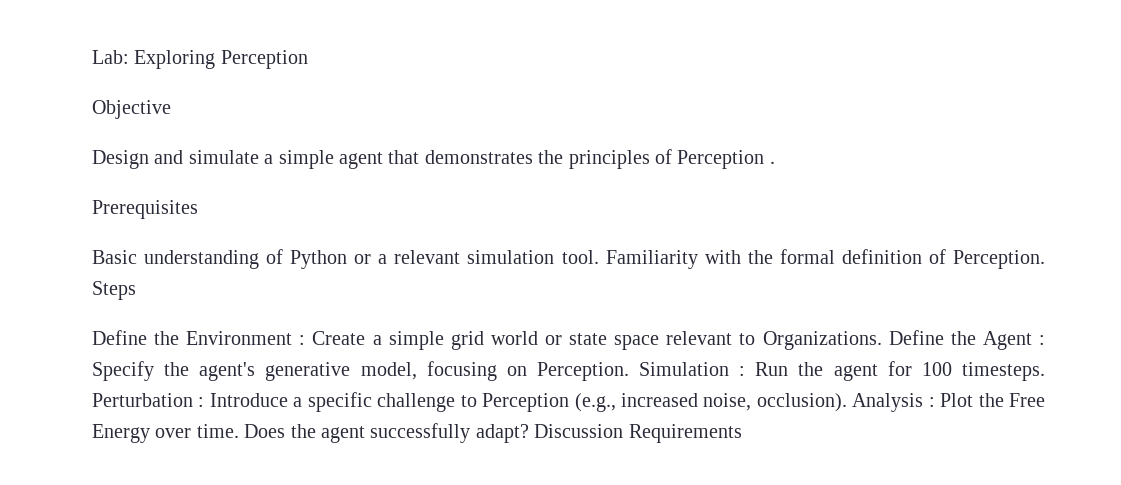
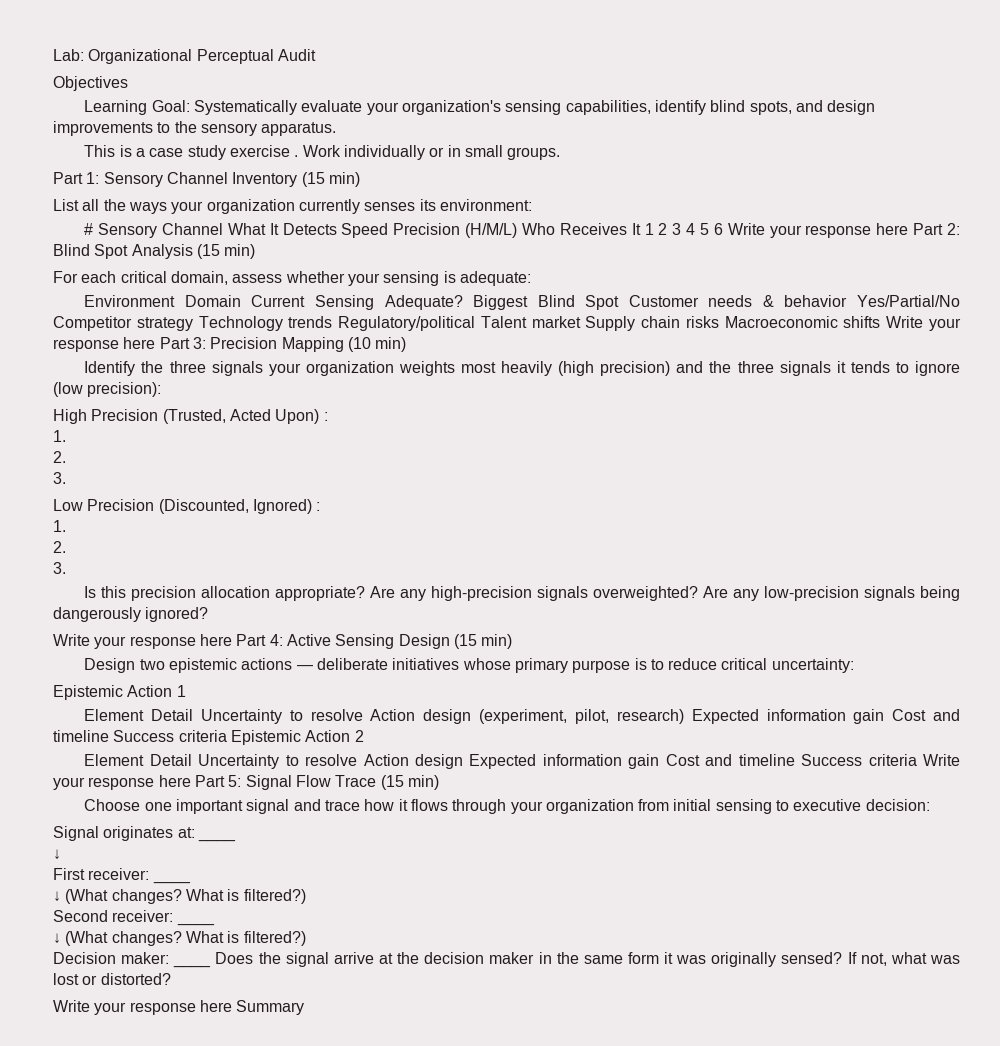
[134,50,308,69] [92,100,171,119] [92,149,775,169] [92,200,198,219] [92,249,1046,269] [92,281,136,300] [92,330,1045,350] [92,361,1045,381] [92,392,1045,412] [92,423,742,443] Exploring Perception // Objective // Design and simulate a simple agent that demonstrates the principles of Perception . // Prerequisites // Basic understanding of Python or a relevant simulation tool. Familiarity with the formal definition of Perception. Steps // Define the Environment : Create a simple grid world or state space relevant to Organizations. Define the Agent : Specify the agent's generative model, focusing on Perception. Simulation : Run the agent for 100 timesteps. Perturbation : Introduce a specific challenge to Perception (e.g., increased noise, occlusion). Analysis : Plot the Free Energy over time. Does the agent successfully adapt? Discussion Requirements -> [88,49,316,64] [53,76,128,91] [84,100,876,115] [53,121,337,136] [84,145,561,160] [53,172,360,187] [53,199,532,214] [84,223,960,238] [53,244,256,259] [53,271,531,286] [84,295,961,310] [53,316,961,331] [53,337,407,352] [84,361,961,376] [53,382,162,397] [53,409,328,424] [53,430,66,442] [53,451,66,463] [53,472,66,484] [53,499,321,514] [53,520,66,532] [53,541,66,553] [53,562,66,574] [84,586,961,601] [53,607,209,622] [53,634,513,649] [84,658,854,673] [53,685,186,700] [84,709,960,724] [53,730,364,745] [84,754,960,769] [53,775,439,790] [84,799,930,814] [53,826,195,841] [197,838,236,842] [53,849,61,859] [53,868,150,880] [152,880,191,884] [53,889,306,904] [53,910,174,922] [176,922,215,926] [53,931,306,946] [53,952,170,964] [173,964,212,968] [215,952,960,967] [53,973,171,985] [53,1000,305,1015] Organizational Perceptual Audit // Objectives // Learning Goal: Systematically evaluate your organization's sensing capabilities, identify blind spots, and design improvements to the sensory apparatus. // This is a case study exercise . Work individually or in small groups. // Part 1: Sensory Channel Inventory (15 min) // List all the ways your organization currently senses its environment: // # Sensory Channel What It Detects Speed Precision (H/M/L) Who Receives It 1 2 3 4 5 6 Write your response here Part 2: Blind Spot Analysis (15 min) // For each critical domain, assess whether your sensing is adequate: // Environment Domain Current Sensing Adequate? Biggest Blind Spot Customer needs & behavior Yes/Partial/No Competitor strategy Technology trends Regulatory/political Talent market Supply chain risks Macroeconomic shifts Write your response here Part 3: Precision Mapping (10 min) // Identify the three signals your organization weights most heavily (high precision) and the three signals it tends to ignore (low precision): // High Precision (Trusted, Acted Upon) : // 1. // 2. // 3. // Low Precision (Discounted, Ignored) : // 1. // 2. // 3. // Is this precision allocation appropriate? Are any high-precision signals overweighted? Are any low-precision signals being dangerously ignored? // Write your response here Part 4: Active Sensing Design (15 min) // Design two epistemic actions — deliberate initiatives whose primary purpose is to reduce critical uncertainty: // Epistemic Action 1 // Element Detail Uncertainty to resolve Action design (experiment, pilot, research) Expected information gain Cost and timeline Success criteria Epistemic Action 2 // Element Detail Uncertainty to resolve Action design Expected information gain Cost and timeline Success criteria Write your response here Part 5: Signal Flow Trace (15 min) // Choose one important signal and trace how it flows through your organization from initial sensing to executive decision: // Signal originates at: ____ // ↓ // First receiver: ____ // ↓ (What changes? What is filtered?) // Second receiver: ____ // ↓ (What changes? What is filtered?) // Decision maker: ____ Does the signal arrive at the decision maker in the same form it was originally sensed? If not, what was lost or distorted? // Write your response here Summary

